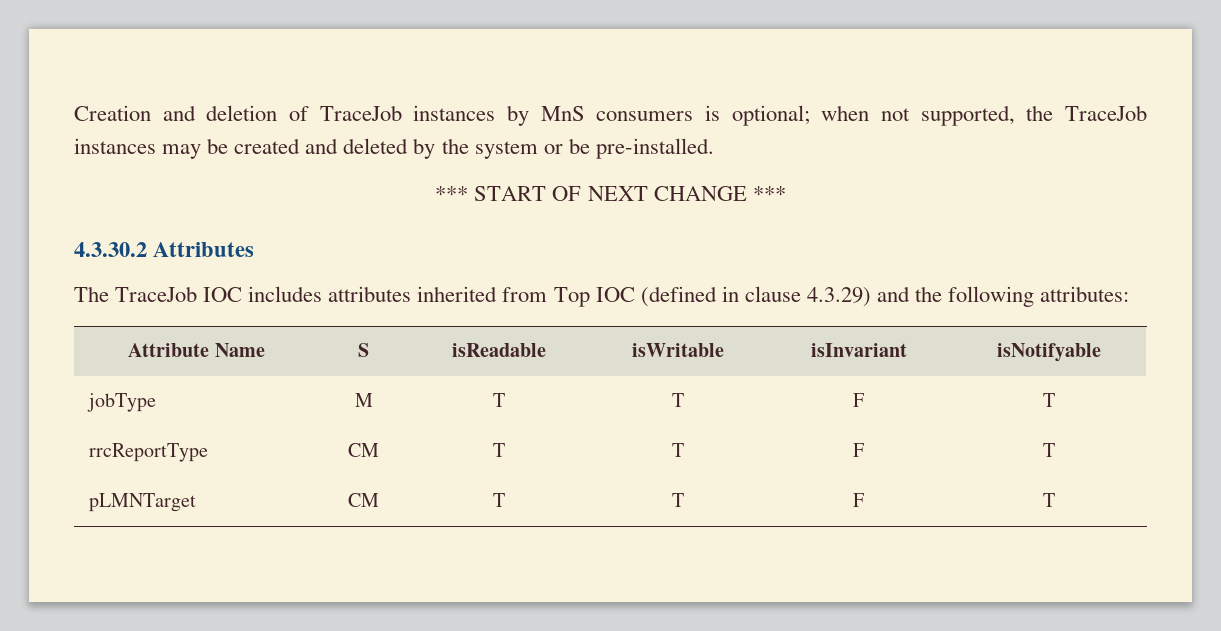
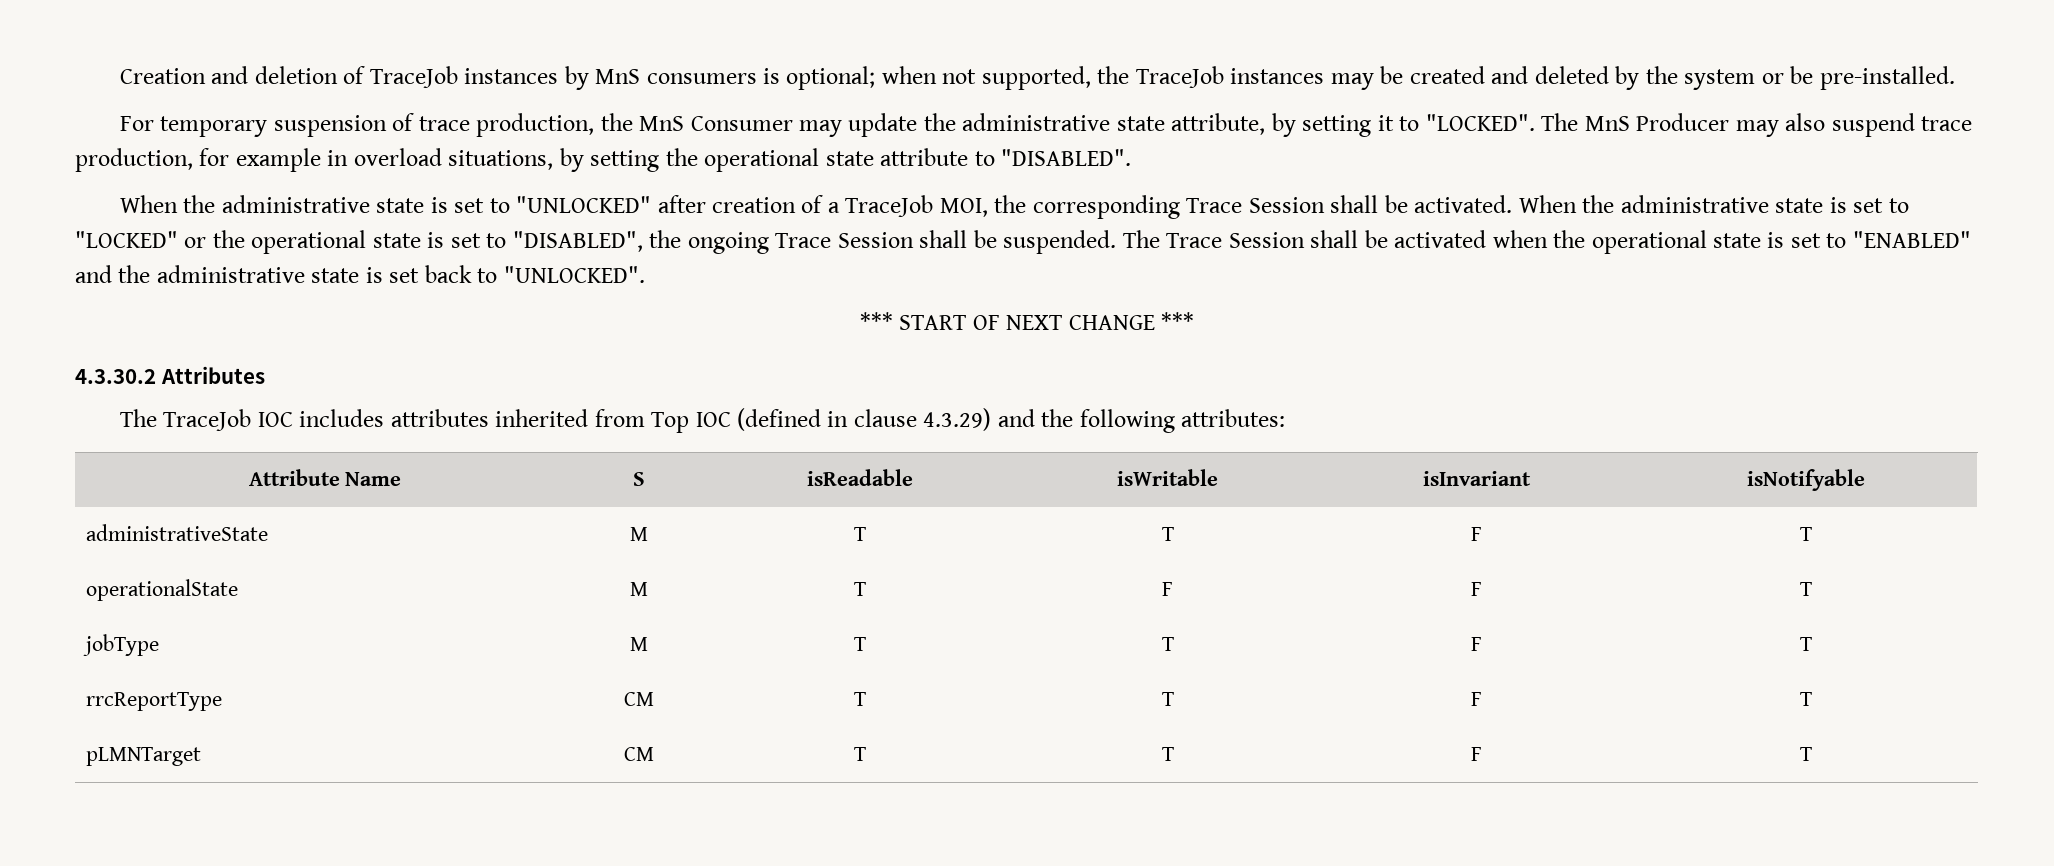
(714, 148) none -> [119,113,1973,137] [75,148,1132,172] [119,195,1909,219] [75,230,1971,254] [75,265,645,283] // For temporary suspension of trace production, the MnS Consumer may update the administrative state attribute, by setting it to "LOCKED". The MnS Producer may also suspend trace production, for example in overload situations, by setting the operational state attribute to "DISABLED". // When the administrative state is set to "UNLOCKED" after creation of a TraceJob MOI, the corresponding Trace Session shall be activated. When the administrative state is set to "LOCKED" or the operational state is set to "DISABLED", the ongoing Trace Session shall be suspended. The Trace Session shall be activated when the operational state is set to "ENABLED" and the administrative state is set back to "UNLOCKED".
(1101, 352) none -> [85,524,268,541] [629,527,648,541] [853,527,866,541] [1161,527,1174,541] [1471,527,1482,541] [1800,527,1812,541] [85,579,238,601] [629,582,648,596] [853,582,866,596] [1162,582,1173,596] [1471,582,1482,596] [1800,582,1812,596] // administrativeState | M | T | T | F | T // operationalState | M | T | F | F | T

